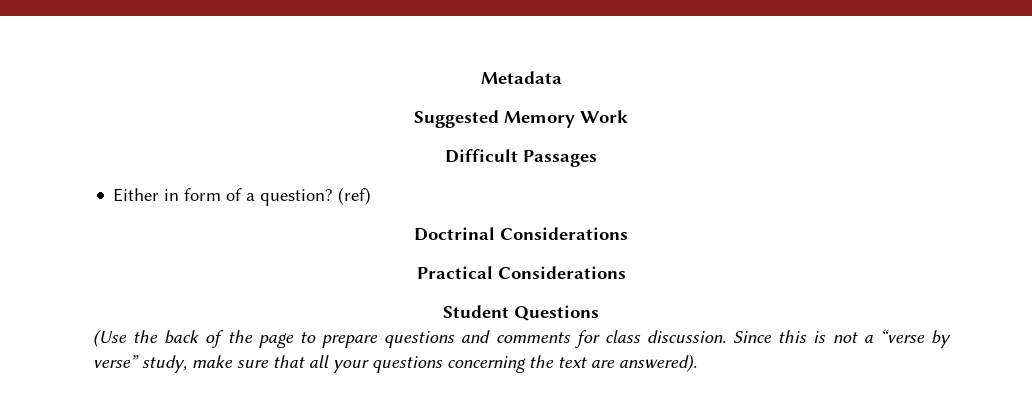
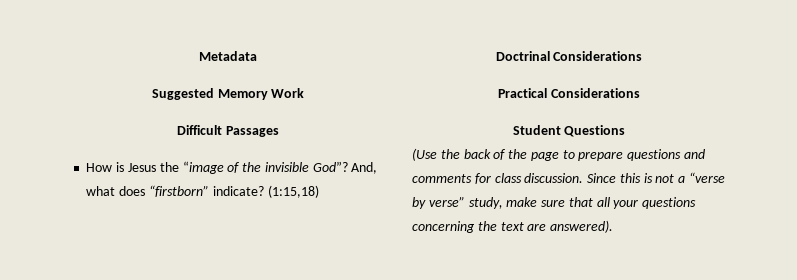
[113,187,372,206] Either in form of a question? (ref) -> [86,161,378,174] [86,185,319,198] How is Jesus the “image of the invisible God”? And, what does “firstborn” indicate? (1:15,18)

